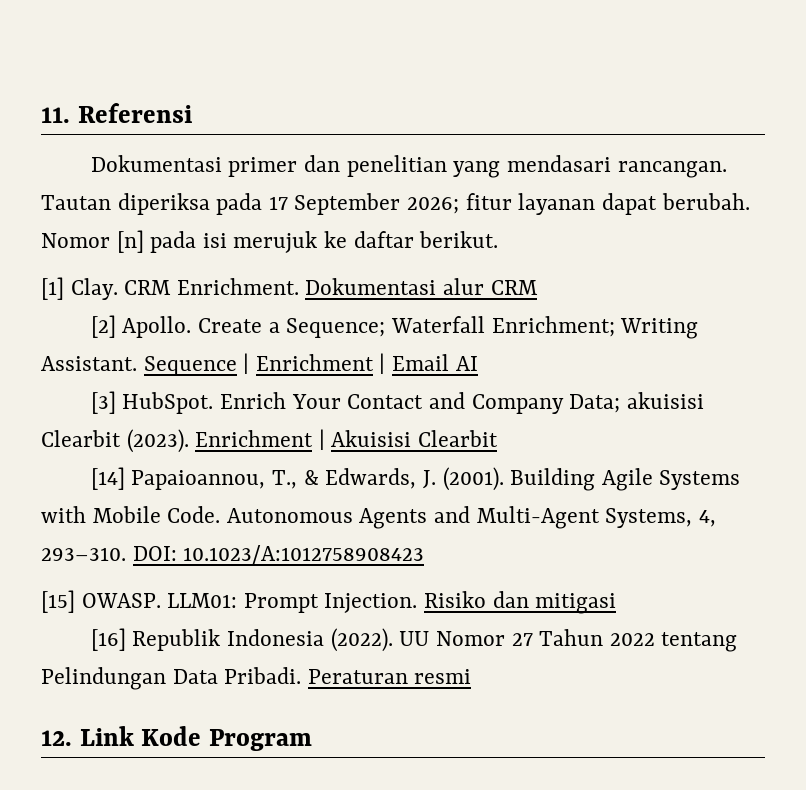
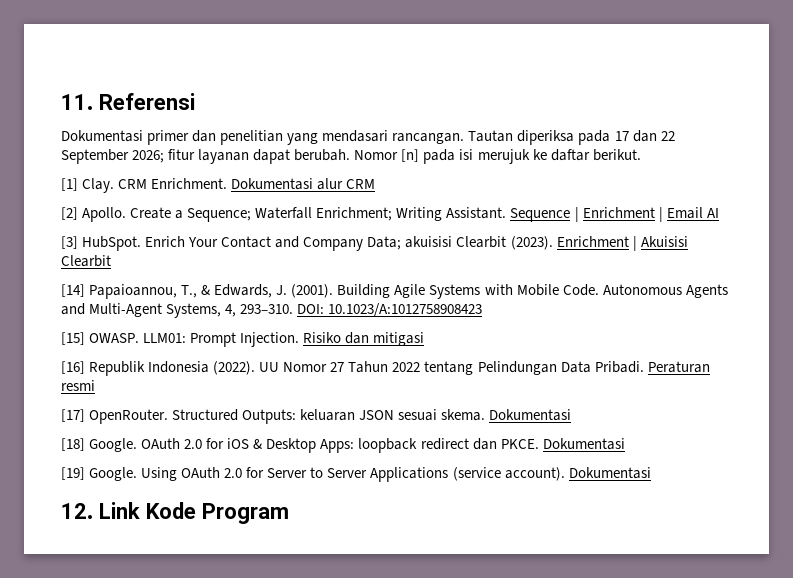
(288, 203) none -> [632,130,675,142] dan 22
(472, 676) none -> [61,409,572,424] [61,438,625,453] [61,467,651,482] // [17] OpenRouter. Structured Outputs: keluaran JSON sesuai skema. Dokumentasi // [18] Google. OAuth 2.0 for iOS & Desktop Apps: loopback redirect dan PKCE. Dokumentasi // [19] Google. Using OAuth 2.0 for Server to Server Applications (service account). Dokumentasi

